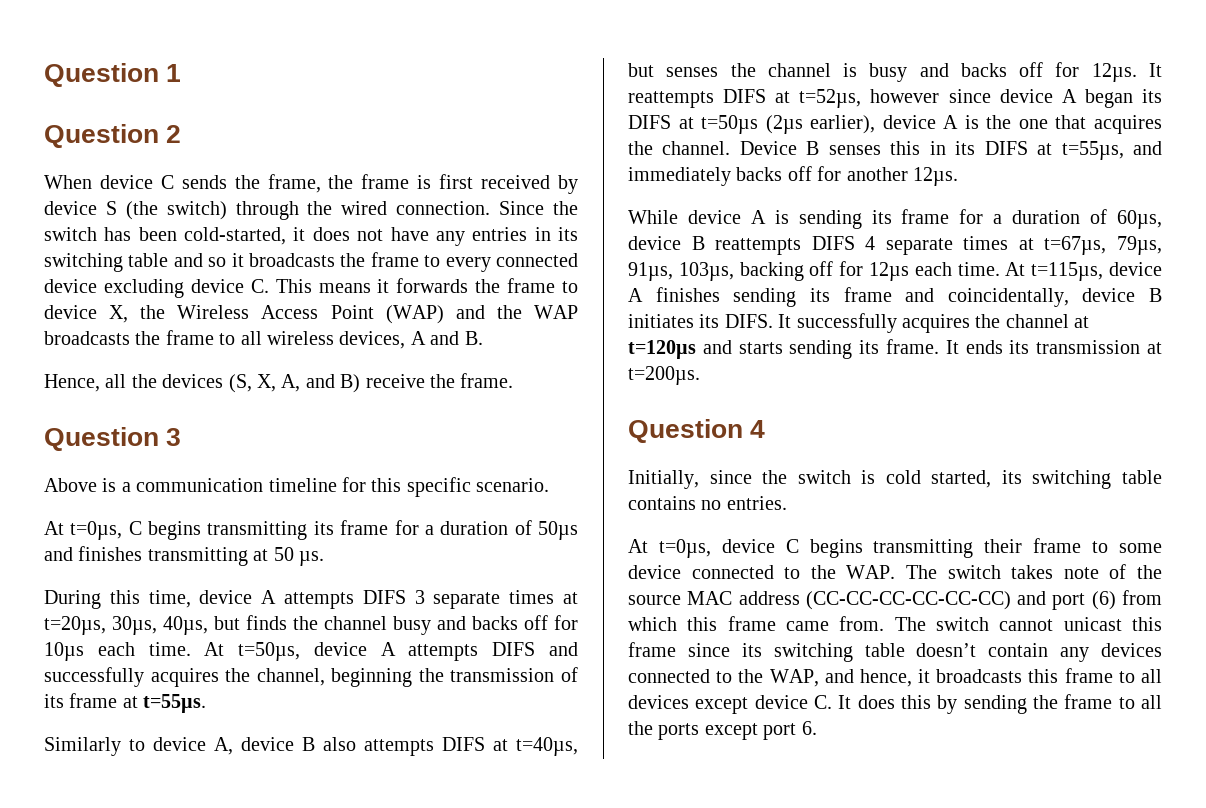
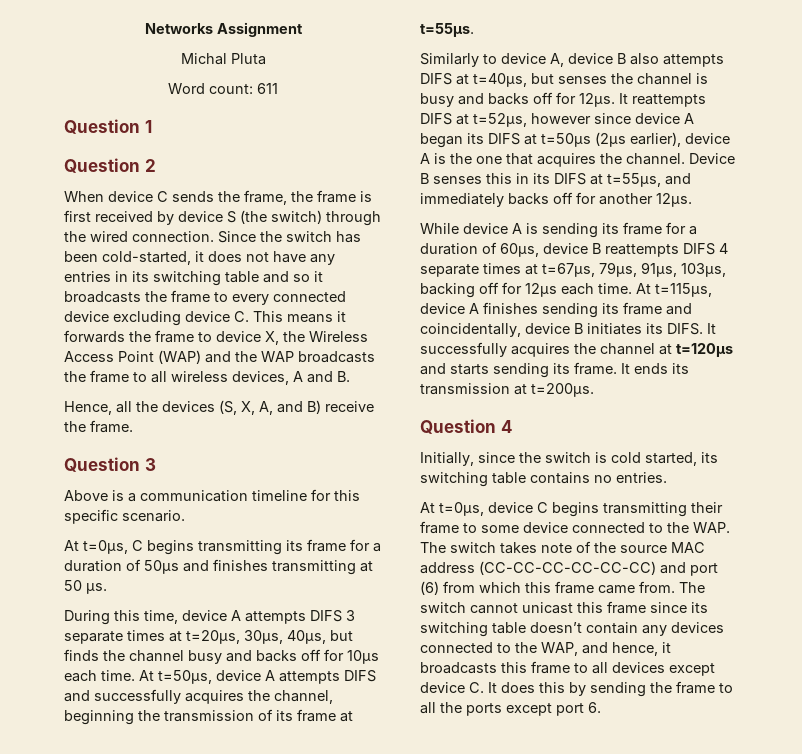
(44, 75) none -> [144,22,303,37] [180,53,266,65] [168,83,278,94] Networks Assignment // Michal Pluta // Word count: 611 //

